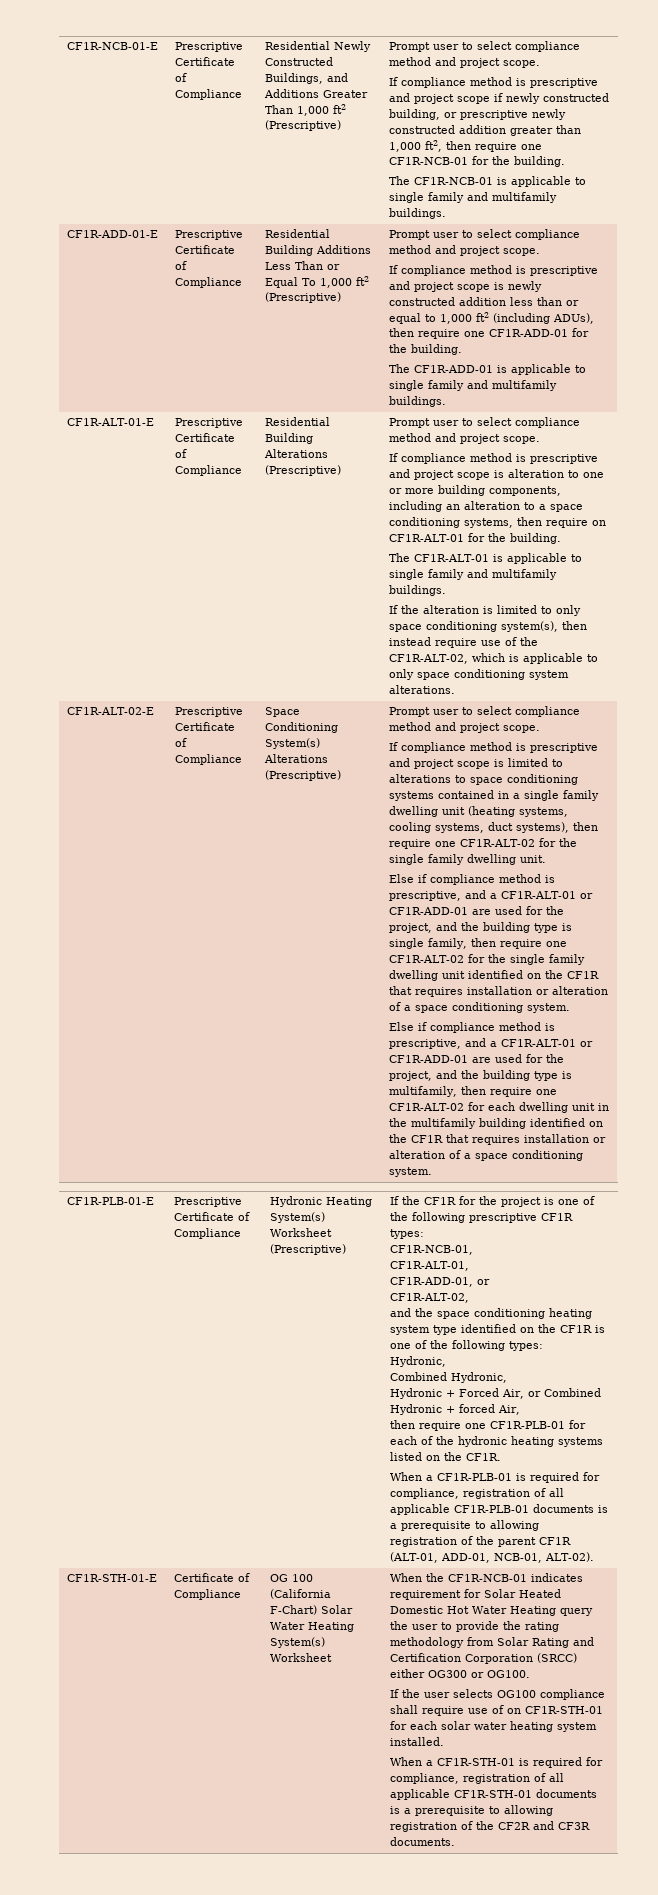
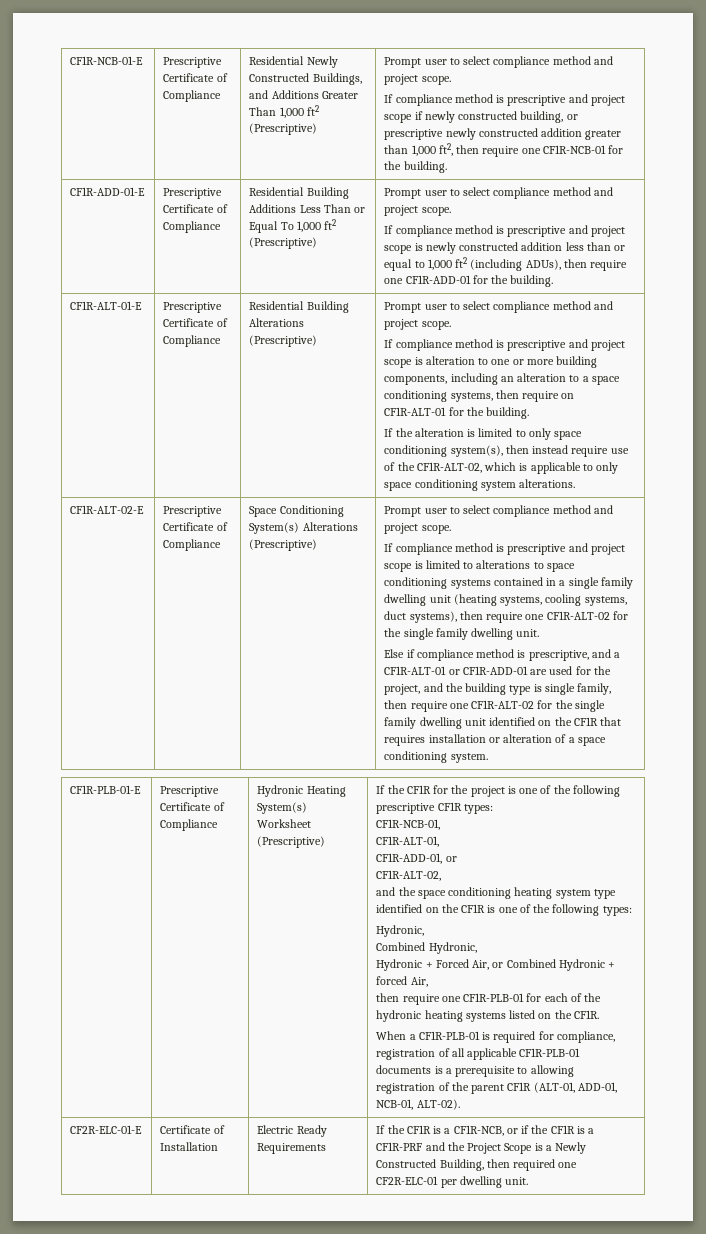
[389,176,587,187] [389,192,558,203] [389,208,447,219] // The CF1R-NCB-01 is applicable to single family and multifamily buildings. -> (447, 167) none
[389,364,587,375] [389,380,558,391] [389,396,447,407] // The CF1R-ADD-01 is applicable to single family and multifamily buildings. -> (554, 281) none
[389,553,583,564] [389,569,558,580] [389,585,447,596] // The CF1R-ALT-01 is applicable to single family and multifamily buildings. -> (530, 413) none
[389,1022,556,1033] [389,1038,594,1049] [389,1054,565,1063] [389,1070,573,1081] [389,1086,558,1097] [389,1102,610,1113] [389,1118,604,1129] [389,1134,607,1145] [389,1150,584,1161] [389,1167,433,1177] // Else if compliance method is prescriptive, and a CF1R-ALT-01 or CF1R-ADD-01 are used for the project, and the building type is multifamily, then require one CF1R-ALT-02 for each dwelling unit in the multifamily building identified on the CF1R that requires installation or alteration of a space conditioning system. -> (488, 758) none
[67,1574,158,1582] [174,1573,251,1582] [174,1589,242,1600] [270,1574,314,1582] [270,1589,332,1599] [270,1605,354,1615] [270,1622,355,1632] [270,1637,326,1648] [270,1653,333,1662] [390,1573,584,1582] [390,1589,562,1600] [390,1606,594,1616] [390,1621,560,1632] [390,1637,595,1648] [390,1653,578,1664] [390,1669,531,1678] [390,1689,606,1700] [390,1705,604,1716] [390,1721,598,1732] [390,1737,445,1746] [390,1757,604,1768] [390,1773,565,1784] [390,1789,598,1800] [390,1805,554,1816] [390,1821,591,1832] [390,1837,456,1846] CF1R-STH-01-E | Certificate of Compliance | OG 100 (California F-Chart) Solar Water Heating System(s) Worksheet | When the CF1R-NCB-01 indicates requirement for Solar Heated Domestic Hot Water Heating query the user to provide the rating methodology from Solar Rating and Certification Corporation (SRCC) either OG300 or OG100. // If the user selects OG100 compliance shall require use of on CF1R-STH-01 for each solar water heating system installed. // When a CF1R-STH-01 is required for compliance, registration of all applicable CF1R-STH-01 documents is a prerequisite to allowing registration of the CF2R and CF3R documents. -> [70,1125,143,1134] [160,1125,225,1134] [160,1142,219,1151] [257,1125,327,1137] [257,1143,327,1154] [376,1125,595,1136] [376,1142,587,1154] [376,1159,578,1171] [376,1176,529,1188] CF2R-ELC-01-E | Certificate of Installation | Electric Ready Requirements | If the CF1R is a CF1R-NCB, or if the CF1R is a CF1R-PRF and the Project Scope is a Newly Constructed Building, then required one CF2R-ELC-01 per dwelling unit.

